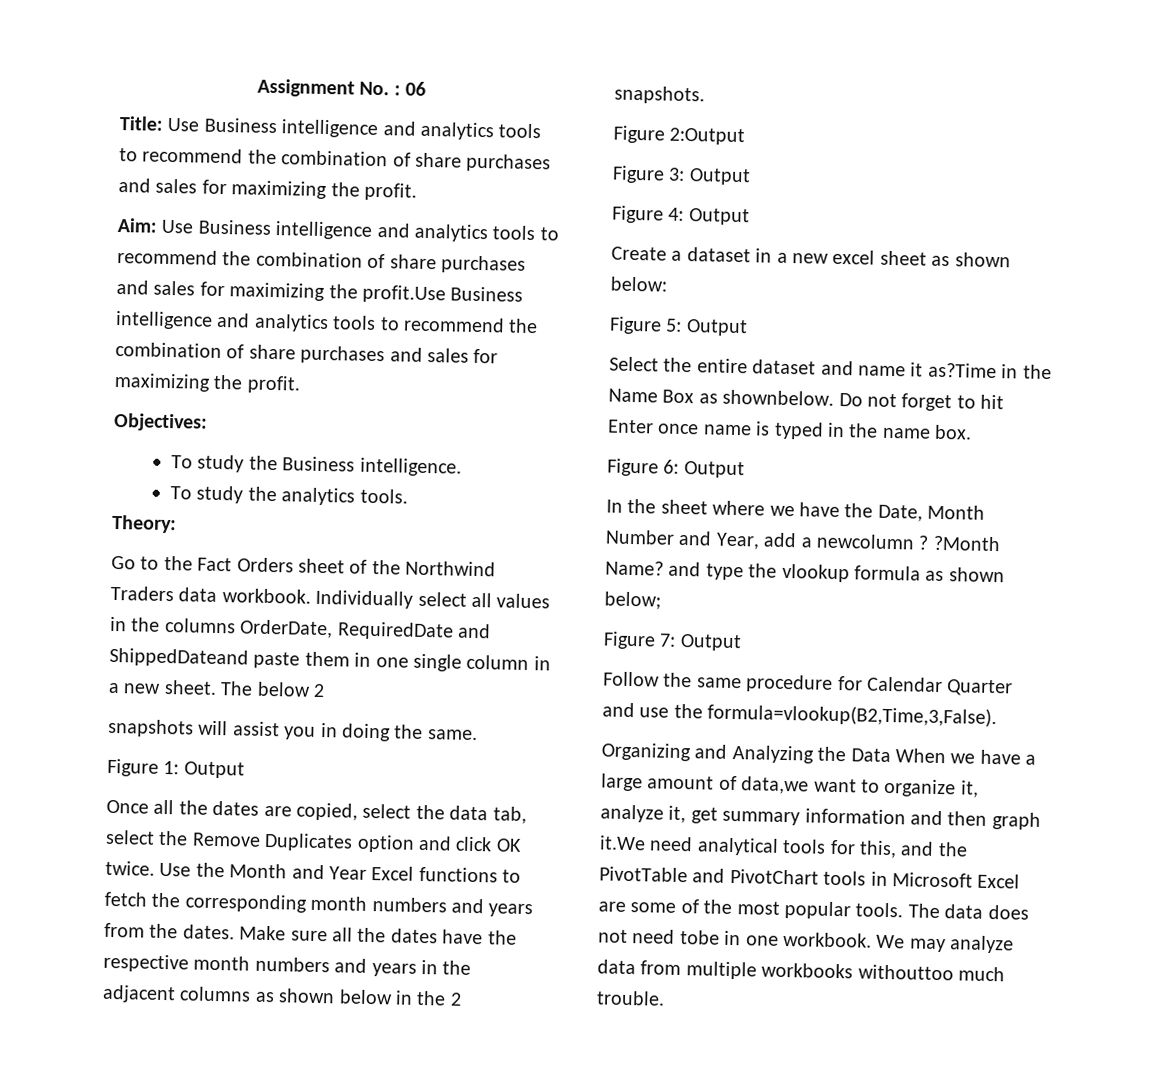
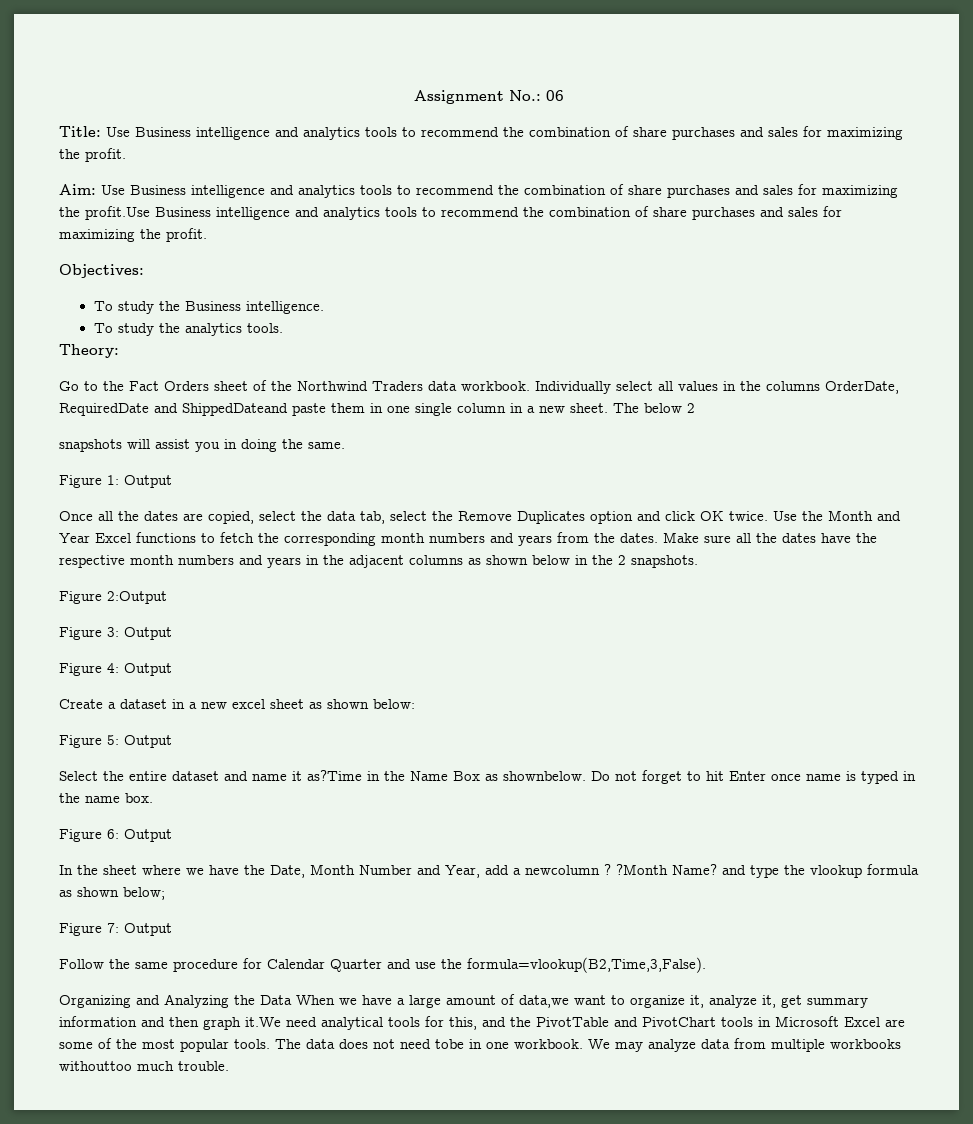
[359,81,401,96] No. : -> [508,90,541,101] No.:

